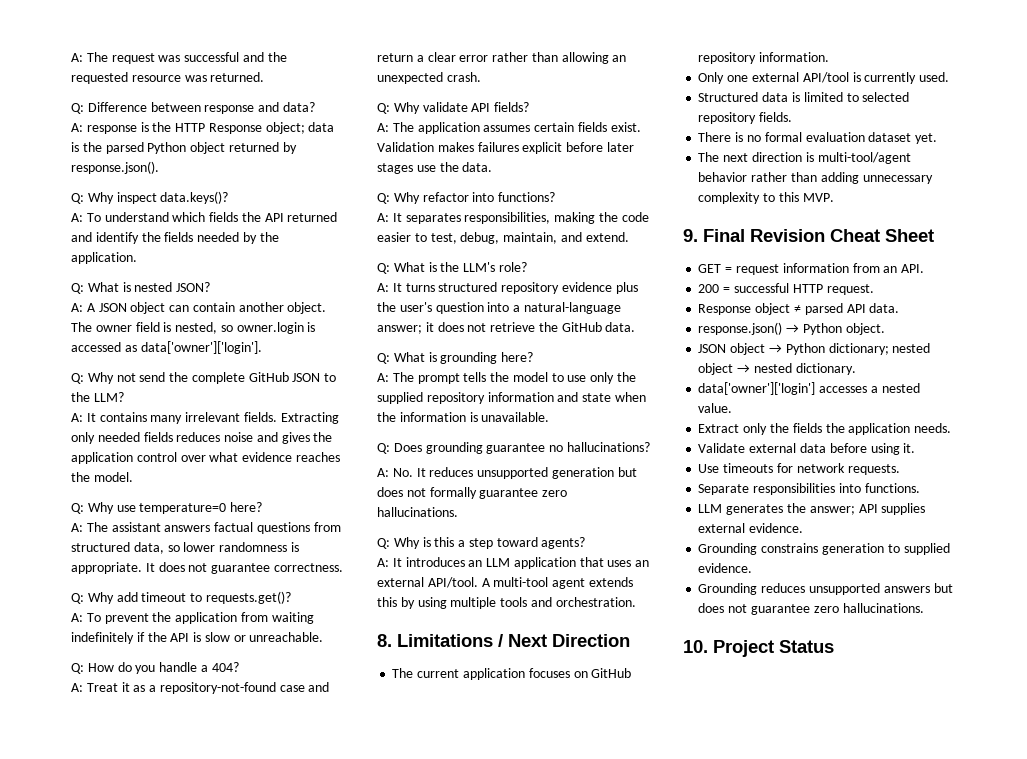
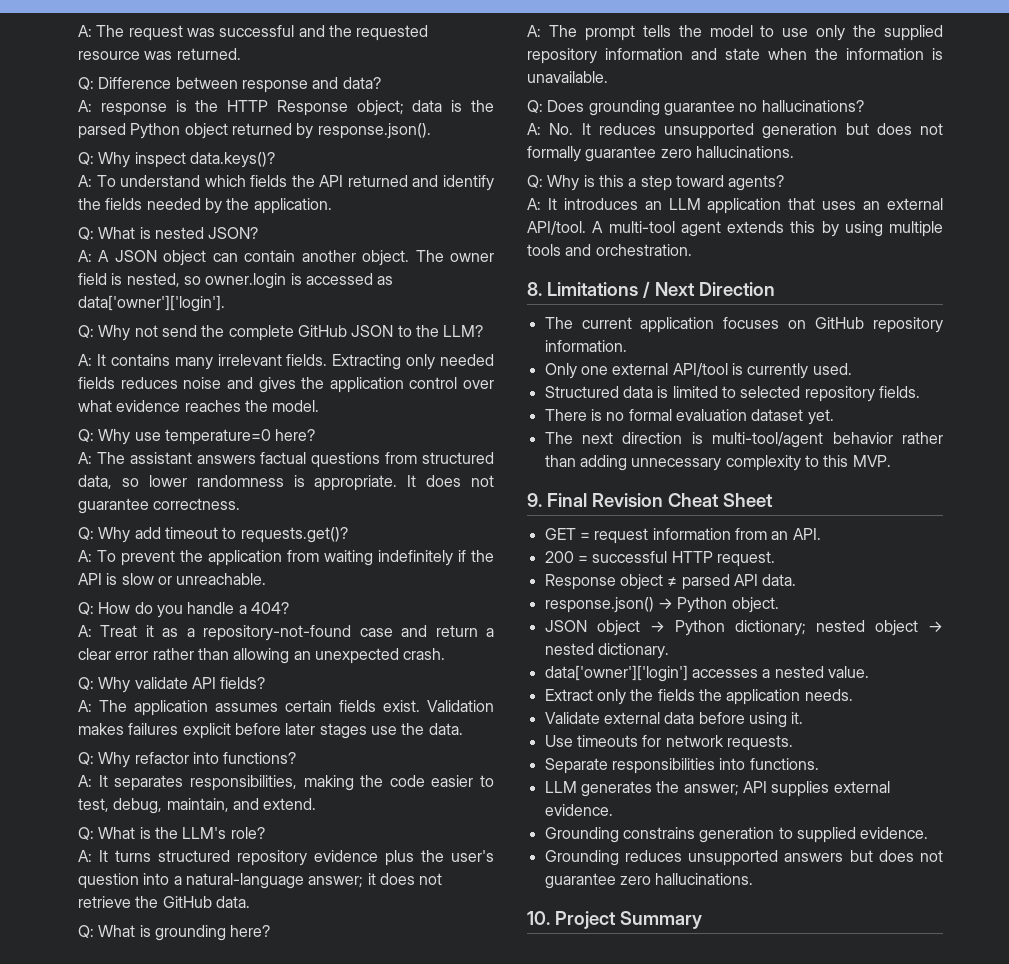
[779,640,834,653] Status -> [619,911,702,929] Summary

